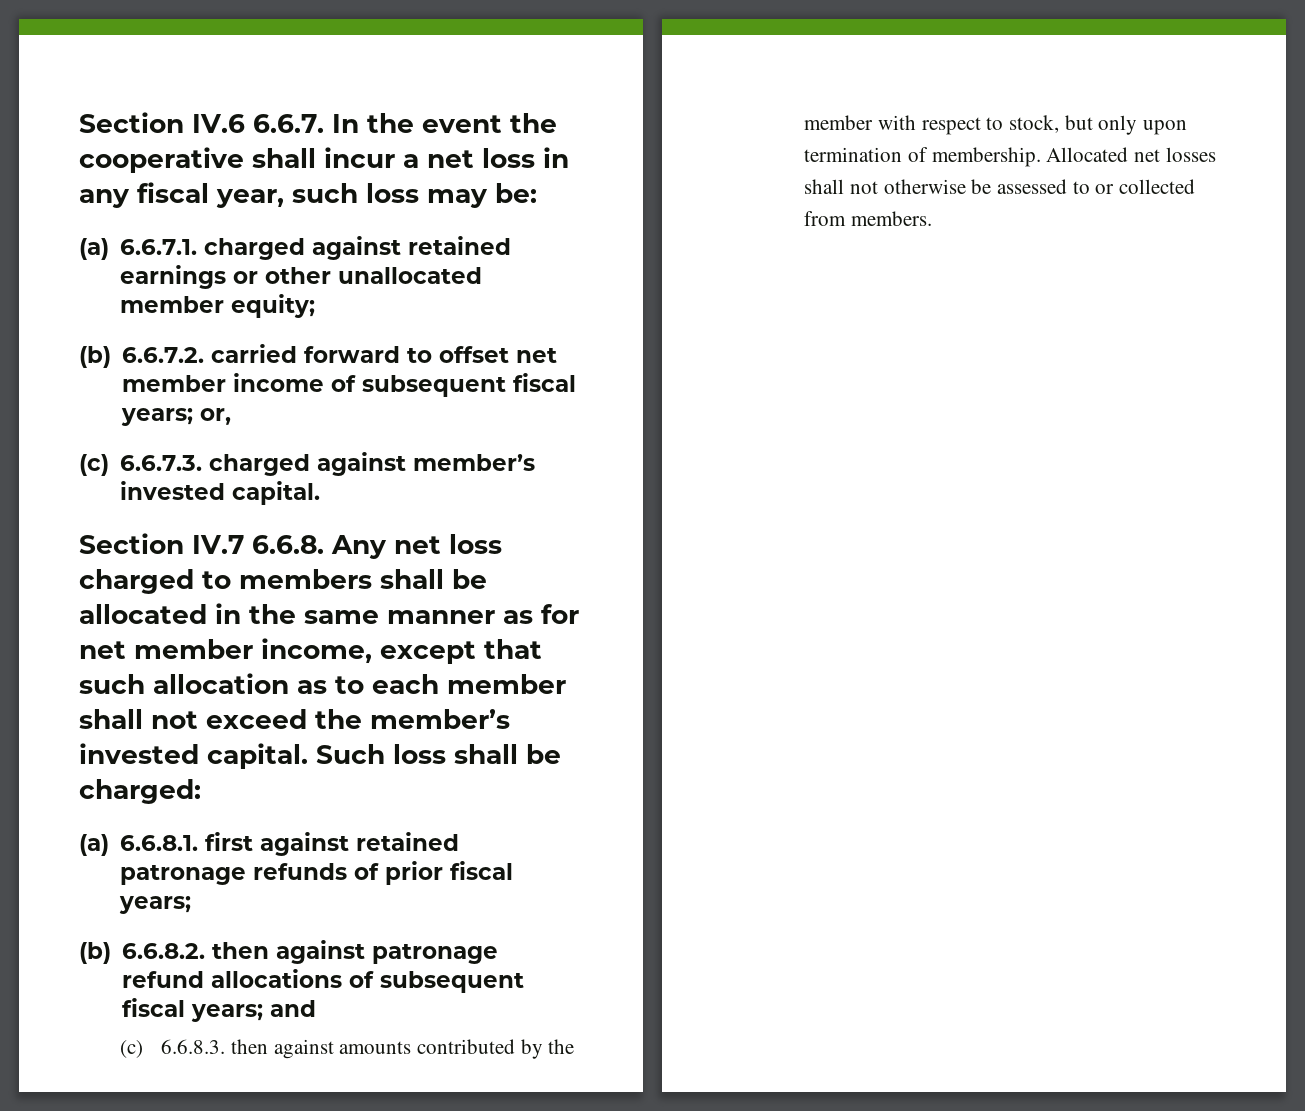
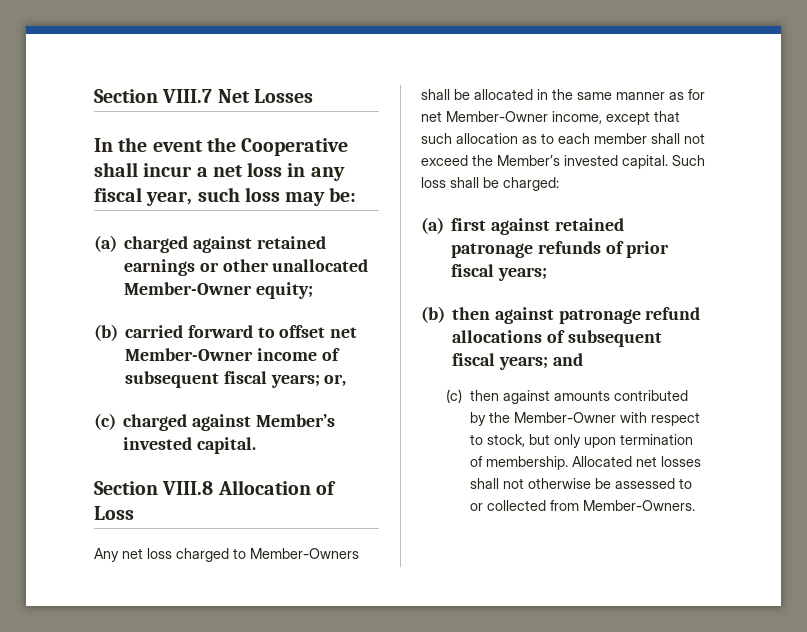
[79,112,324,133] Section IV.6 6.6.7. -> [94,89,313,103] Section VIII.7 Net Losses //
[79,147,244,173] cooperative -> [241,138,349,156] Cooperative
[120,239,198,255] 6.6.7.1. -> (117, 243) none
[120,296,225,313] member -> [124,282,253,295] Member-Owner
[121,347,204,363] 6.6.7.2. -> (118, 332) none
[121,375,226,392] member -> [125,348,254,361] Member-Owner
[120,452,536,476] 6.6.7.3. charged against member’s -> [123,414,335,431] charged against Member’s
[192,535,324,554] IV.7 6.6.8. -> [162,480,336,495] [94,506,134,520] VIII.8 Allocation of Loss //
[239,569,372,589] members -> [250,548,359,559] Member-Owners
[134,639,253,659] member -> [446,111,548,122] Member-Owner
[370,709,510,729] member’s -> [497,155,560,166] Member’s
[120,835,199,851] 6.6.8.1. -> (444, 225) none
[121,943,205,959] 6.6.8.2. -> (445, 314) none
[161,1039,226,1054] 6.6.8.3. -> (462, 396) none
[804,115,874,130] member -> [514,412,617,423] Member-Owner
[851,211,933,226] members. -> [583,500,696,511] Member-Owners.

